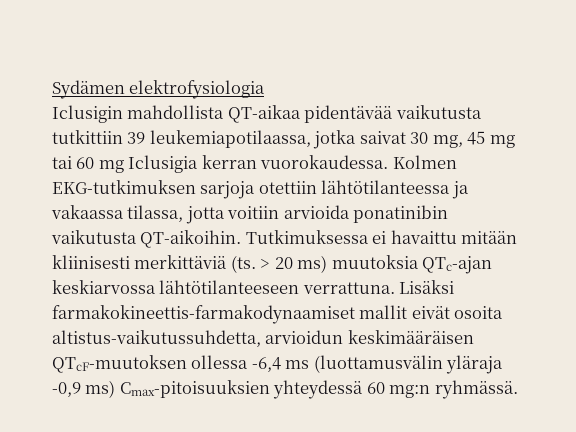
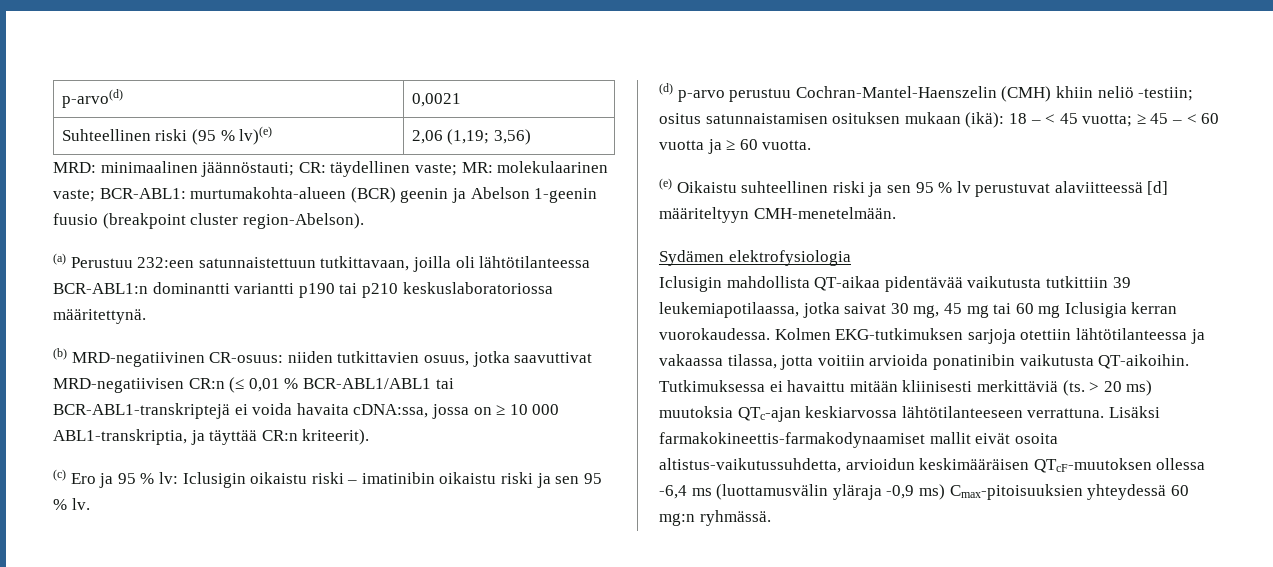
(52, 89) none -> [61,89,123,108] [411,93,461,107] [61,126,273,145] [411,129,531,145] [53,161,609,177] [53,187,598,203] [53,213,364,229] [53,253,591,272] [53,282,553,298] [53,309,146,324] [53,348,593,367] [53,377,454,393] [53,403,560,419] [53,429,370,445] [53,469,602,488] [53,498,90,510] [659,83,1194,102] [659,112,1220,128] [659,139,812,154] [659,178,1169,197] [659,207,896,223] p-arvo(d) | 0,0021 // Suhteellinen riski (95 % lv)(e) | 2,06 (1,19; 3,56) // MRD: minimaalinen jäännöstauti; CR: täydellinen vaste; MR: molekulaarinen vaste; BCR-ABL1: murtumakohta-alueen (BCR) geenin ja Abelson 1-geenin fuusio (breakpoint cluster region-Abelson). // (a) Perustuu 232:een satunnaistettuun tutkittavaan, joilla oli lähtötilanteessa BCR-ABL1:n dominantti variantti p190 tai p210 keskuslaboratoriossa määritettynä. // (b) MRD-negatiivinen CR-osuus: niiden tutkittavien osuus, jotka saavuttivat MRD-negatiivisen CR:n (≤ 0,01 % BCR-ABL1/ABL1 tai BCR-ABL1-transkriptejä ei voida havaita cDNA:ssa, jossa on ≥ 10 000 ABL1-transkriptia, ja täyttää CR:n kriteerit). // (c) Ero ja 95 % lv: Iclusigin oikaistu riski – imatinibin oikaistu riski ja sen 95 % lv. // (d) p-arvo perustuu Cochran-Mantel-Haenszelin (CMH) khiin neliö -testiin; ositus satunnaistamisen osituksen mukaan (ikä): 18 – < 45 vuotta; ≥ 45 – < 60 vuotta ja ≥ 60 vuotta. // (e) Oikaistu suhteellinen riski ja sen 95 % lv perustuvat alaviitteessä [d] määriteltyyn CMH-menetelmään. //

